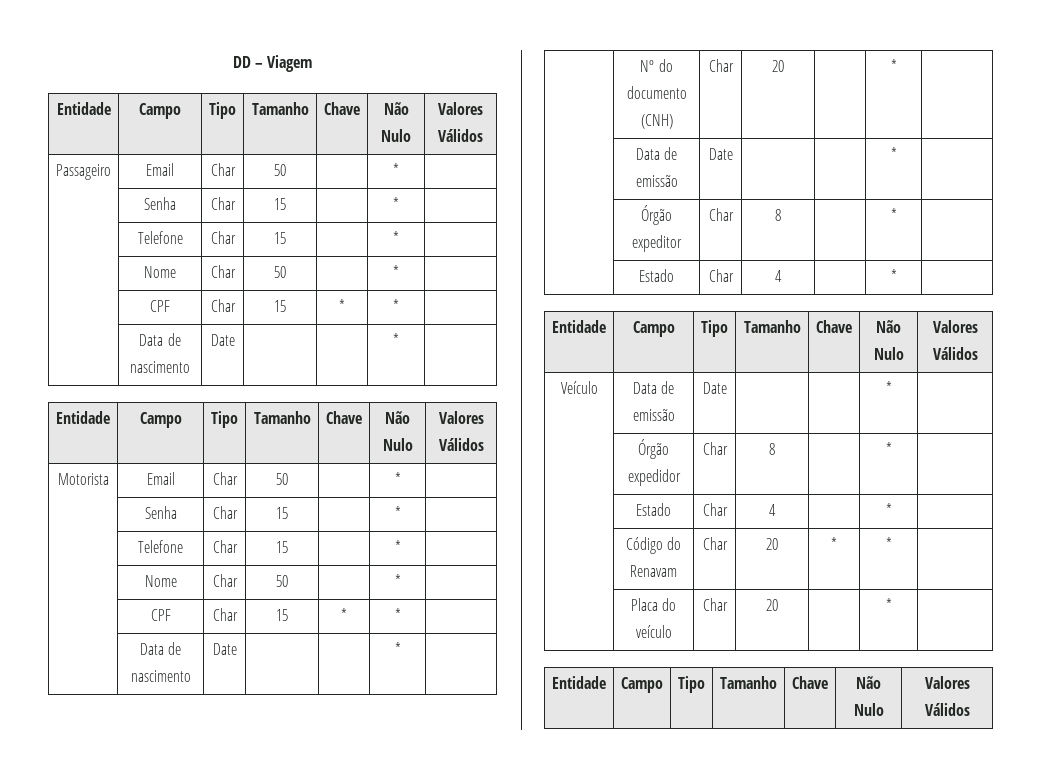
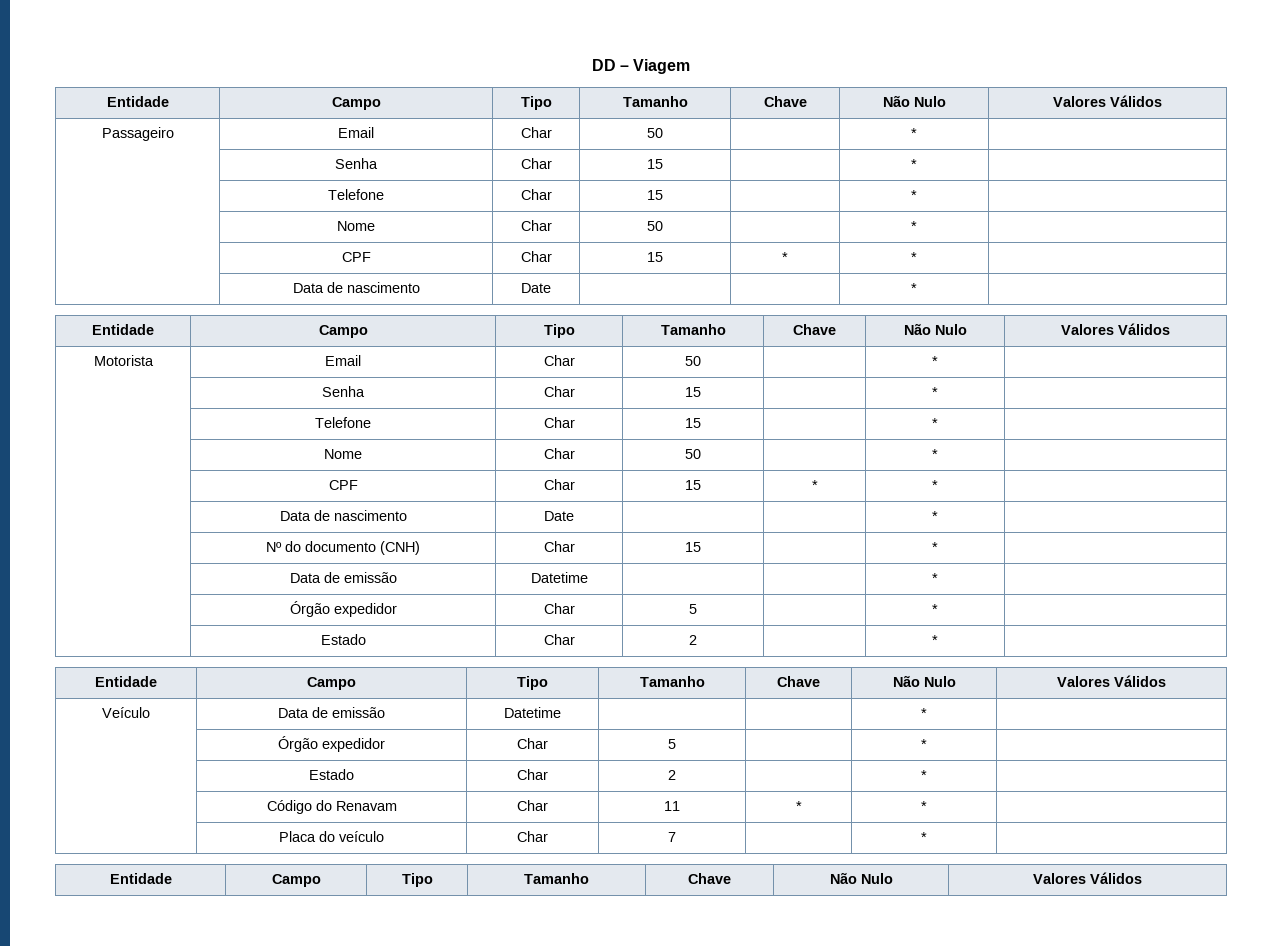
[772,60,784,72] 20 -> [685,542,701,552] 15
[708,148,733,160] [890,147,897,160] [641,205,672,225] [632,235,682,252] [708,208,734,221] [775,209,781,221] [890,208,897,221] [639,269,674,282] [708,269,734,282] [775,270,782,282] Date | | | * | // | Órgão expeditor | Char | 8 | | * | // | Estado | Char | 4 -> [530,572,588,583] [932,573,938,583] [289,601,397,617] [543,603,575,614] [689,604,697,614] [932,604,938,614] [320,634,366,645] [543,634,575,645] [689,635,697,645] Datetime | | | * | // | Órgão expedidor | Char | 5 | | * | // | Estado | Char | 2
[702,382,727,394] [885,381,892,394] [638,439,669,459] [627,469,681,486] [702,442,728,455] [769,443,775,455] [885,442,892,455] [636,503,671,516] [702,503,728,516] [769,504,776,516] Date | | | * | // | Órgão expedidor | Char | 8 | | * | // | Estado | Char | 4 -> [504,707,561,718] [921,708,927,718] [278,736,385,752] [517,738,548,749] [668,739,676,749] [921,739,927,749] [309,769,354,780] [517,769,548,780] [668,770,676,780] Datetime | | | * | // | Órgão expedidor | Char | 5 | | * | // | Estado | Char | 2
[766,538,778,550] 20 -> [664,801,680,811] 11
[766,599,778,611] 20 -> [668,832,676,842] 7

